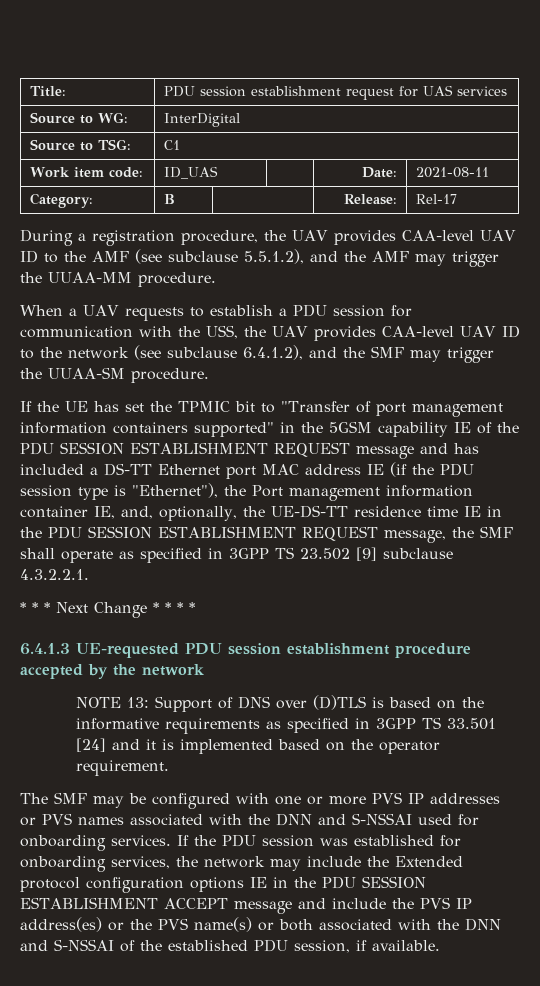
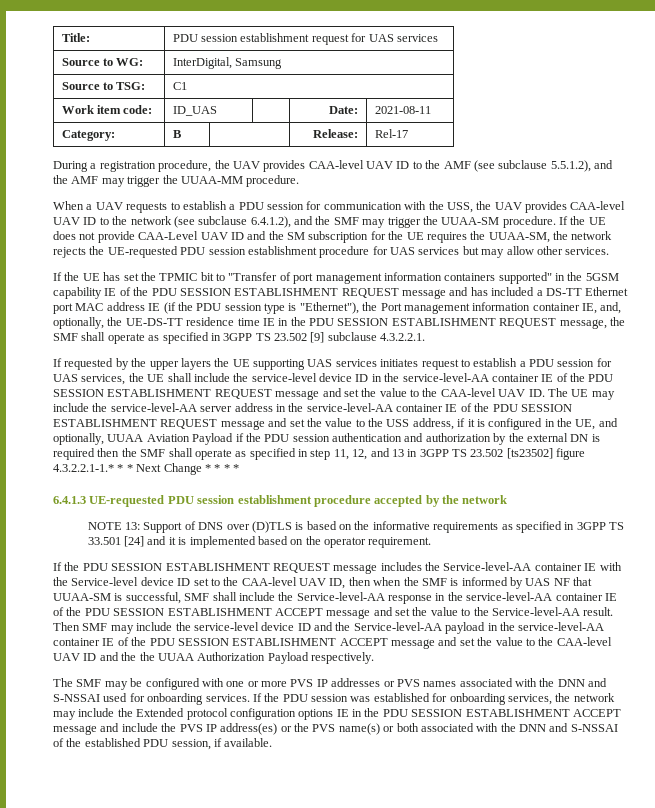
[163,113,240,127] InterDigital -> [172,57,283,69] InterDigital, Samsung
(209, 375) none -> [559,216,606,225] [53,231,613,243] [53,246,610,258] If the UE does not provide CAA-Level UAV ID and the SM subscription for the UE requires the UUAA-SM, the network rejects the UE-requested PDU session establishment procedure for UAS services but may allow other services.
[20,602,26,613] * -> [53,358,612,370] [53,373,614,385] [53,388,615,400] [53,403,572,412] [53,418,618,430] [53,433,600,445] [53,448,586,460] [53,464,114,472] If requested by the upper layers the UE supporting UAS services initiates request to establish a PDU session for UAS services, the UE shall include the service-level device ID in the service-level-AA container IE of the PDU SESSION ESTABLISHMENT REQUEST message and set the value to the CAA-level UAV ID. The UE may include the service-level-AA server address in the service-level-AA container IE of the PDU SESSION ESTABLISHMENT REQUEST message and set the value to the USS address, if it is configured in the UE, and optionally, UUAA Aviation Payload if the PDU session authentication and authorization by the external DN is required then the SMF shall operate as specified in step 11, 12, and 13 in 3GPP TS 23.502 [ts23502] figure 4.3.2.2.1-1.*
(169, 768) none -> [53,562,622,574] [53,577,593,589] [53,592,617,604] [53,607,614,619] [53,622,605,634] [53,637,612,649] [53,652,374,664] // If the PDU SESSION ESTABLISHMENT REQUEST message includes the Service-level-AA container IE with the Service-level device ID set to the CAA-level UAV ID, then when the SMF is informed by UAS NF that UUAA-SM is successful, SMF shall include the Service-level-AA response in the service-level-AA container IE of the PDU SESSION ESTABLISHMENT ACCEPT message and set the value to the Service-level-AA result. Then SMF may include the service-level device ID and the Service-level-AA payload in the service-level-AA container IE of the PDU SESSION ESTABLISHMENT ACCEPT message and set the value to the CAA-level UAV ID and the the UUAA Authorization Payload respectively.

